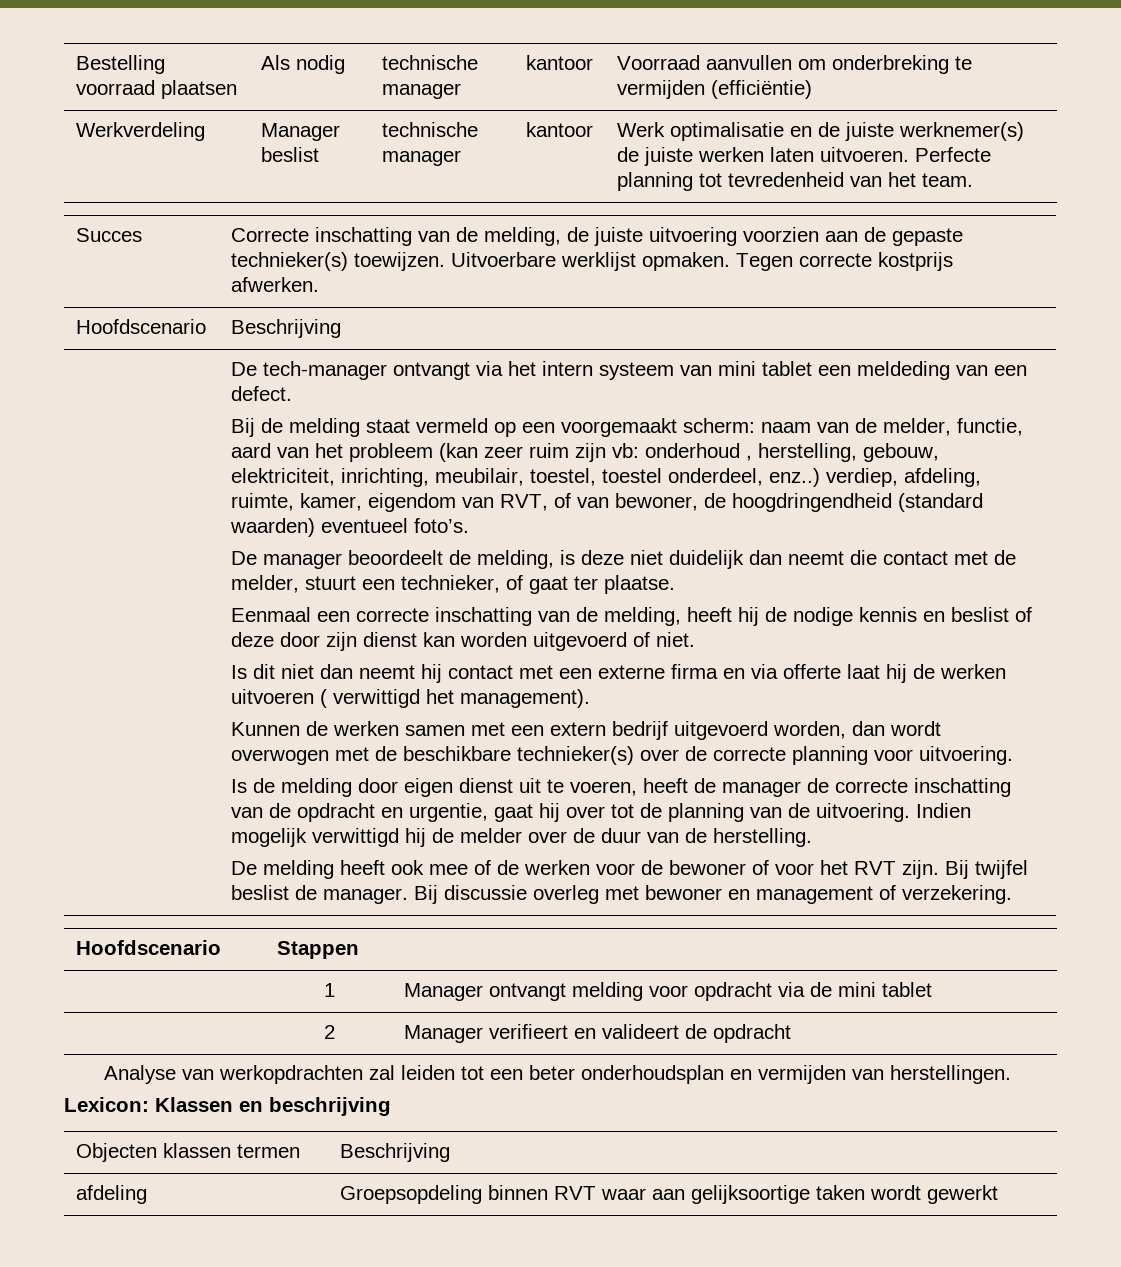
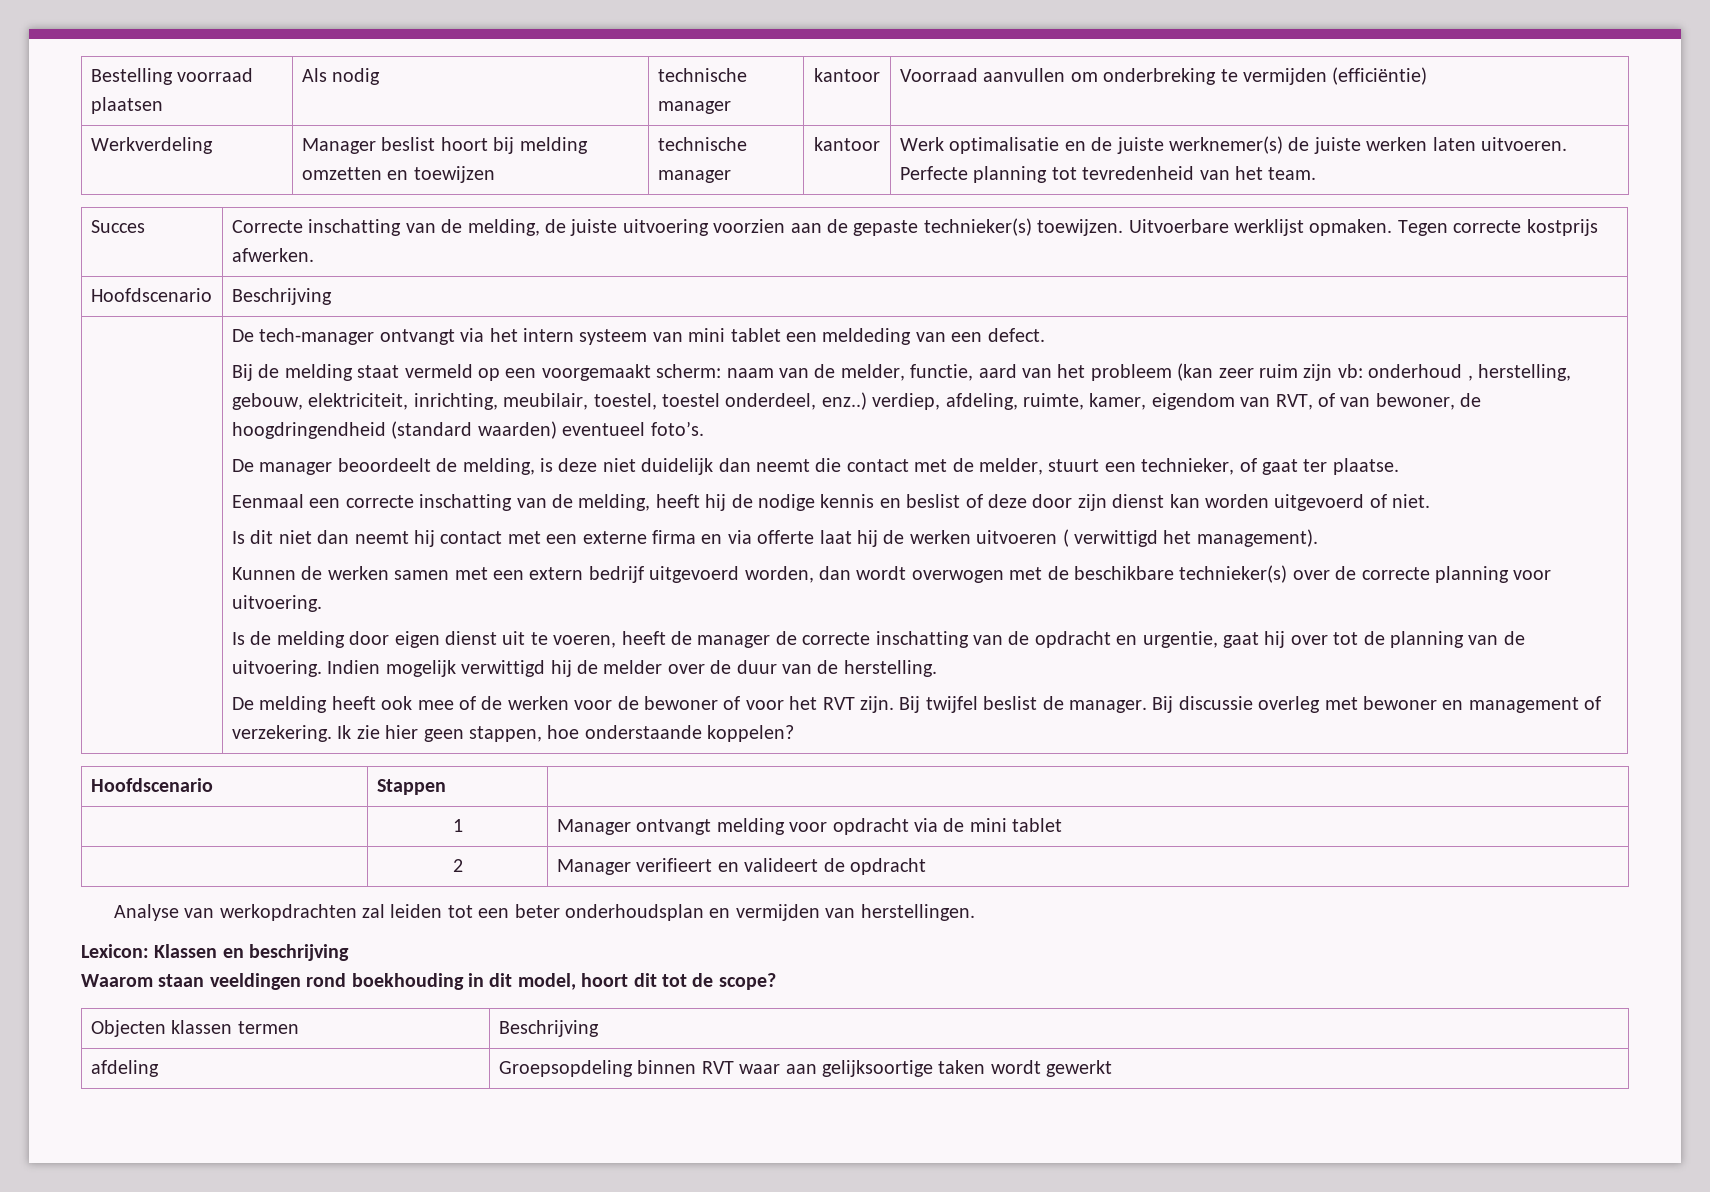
(320, 154) none -> [440,137,588,154] [301,166,495,183] hoort bij melding omzetten en toewijzen
(1013, 894) none -> [337,725,795,742] Ik zie hier geen stappen, hoe onderstaande koppelen?
(391, 1106) none -> [81,973,776,990] // Waarom staan veeldingen rond boekhouding in dit model, hoort dit tot de scope?

